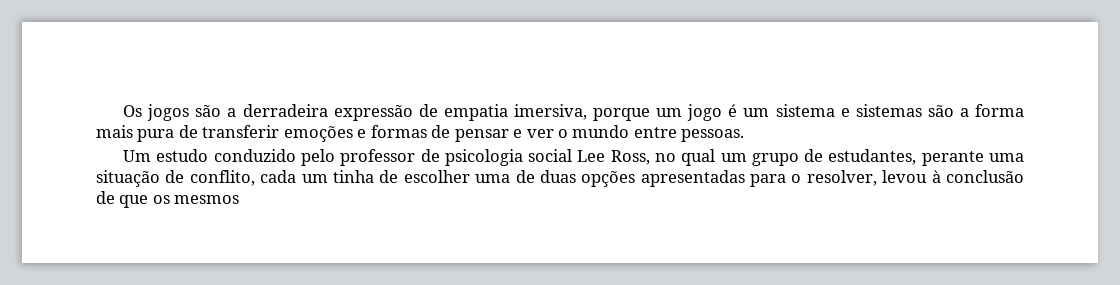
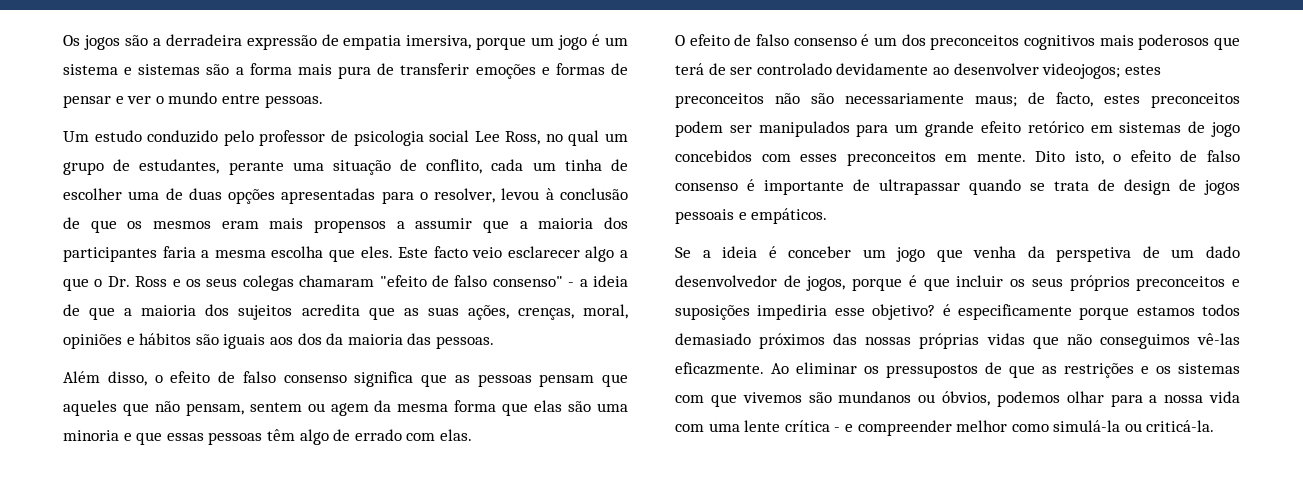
(240, 199) none -> [221,217,629,233] [63,246,628,262] [63,275,628,291] [63,304,628,320] [63,333,494,349] [63,371,628,387] [63,400,628,416] [63,429,472,445] [675,34,1240,50] [675,63,1161,79] [675,92,1240,108] [675,121,1240,137] [675,150,1240,166] [675,179,1240,195] [675,208,828,224] [675,246,1240,262] [675,275,1240,291] [675,304,1240,320] [675,333,1240,349] [675,362,1240,378] [675,391,1240,407] [675,420,1215,436] eram mais propensos a assumir que a maioria dos participantes faria a mesma escolha que eles. Este facto veio esclarecer algo a que o Dr. Ross e os seus colegas chamaram "efeito de falso consenso" - a ideia de que a maioria dos sujeitos acredita que as suas ações, crenças, moral, opiniões e hábitos são iguais aos dos da maioria das pessoas. // Além disso, o efeito de falso consenso significa que as pessoas pensam que aqueles que não pensam, sentem ou agem da mesma forma que elas são uma minoria e que essas pessoas têm algo de errado com elas. // O efeito de falso consenso é um dos preconceitos cognitivos mais poderosos que terá de ser controlado devidamente ao desenvolver videojogos; estes preconceitos não são necessariamente maus; de facto, estes preconceitos podem ser manipulados para um grande efeito retórico em sistemas de jogo concebidos com esses preconceitos em mente. Dito isto, o efeito de falso consenso é importante de ultrapassar quando se trata de design de jogos pessoais e empáticos. // Se a ideia é conceber um jogo que venha da perspetiva de um dado desenvolvedor de jogos, porque é que incluir os seus próprios preconceitos e suposições impediria esse objetivo? é especificamente porque estamos todos demasiado próximos das nossas próprias vidas que não conseguimos vê-las eficazmente. Ao eliminar os pressupostos de que as restrições e os sistemas com que vivemos são mundanos ou óbvios, podemos olhar para a nossa vida com uma lente crítica - e compreender melhor como simulá-la ou criticá-la.

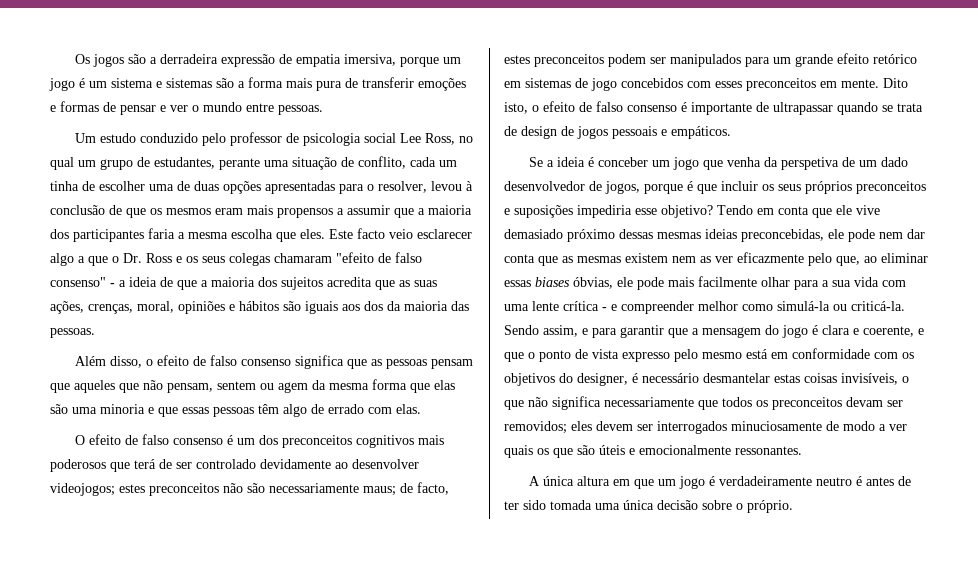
[942,304,1240,320] [675,333,1240,349] [675,362,1240,378] [675,391,1060,407] é especificamente porque estamos todos demasiado próximos das nossas próprias vidas que não conseguimos vê-las eficazmente. Ao eliminar os pressupostos de que as restrições e os sistemas com que vivemos são mundanos ou óbvios, podemos -> [717,205,880,218] [504,229,925,242] [504,252,928,266] [504,276,757,290] Tendo em conta que ele vive demasiado próximo dessas mesmas ideias preconcebidas, ele pode nem dar conta que as mesmas existem nem as ver eficazmente pelo que, ao eliminar essas biases óbvias, ele pode mais facilmente
[1164,395,1204,403] nossa -> [832,280,851,287] sua
(1215, 426) none -> [504,325,924,338] [504,348,914,362] [504,373,909,386] [504,396,903,410] [504,421,907,434] [504,445,802,458] [529,476,912,489] [504,500,793,513] Sendo assim, e para garantir que a mensagem do jogo é clara e coerente, e que o ponto de vista expresso pelo mesmo está em conformidade com os objetivos do designer, é necessário desmantelar estas coisas invisíveis, o que não significa necessariamente que todos os preconceitos devam ser removidos; eles devem ser interrogados minuciosamente de modo a ver quais os que são úteis e emocionalmente ressonantes. // A única altura em que um jogo é verdadeiramente neutro é antes de ter sido tomada uma única decisão sobre o próprio.

